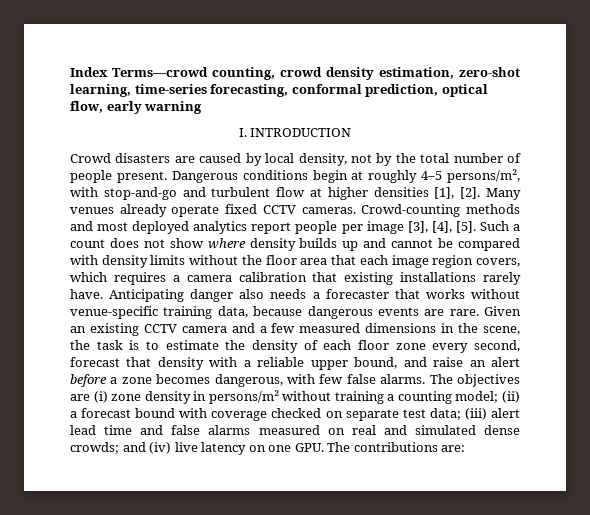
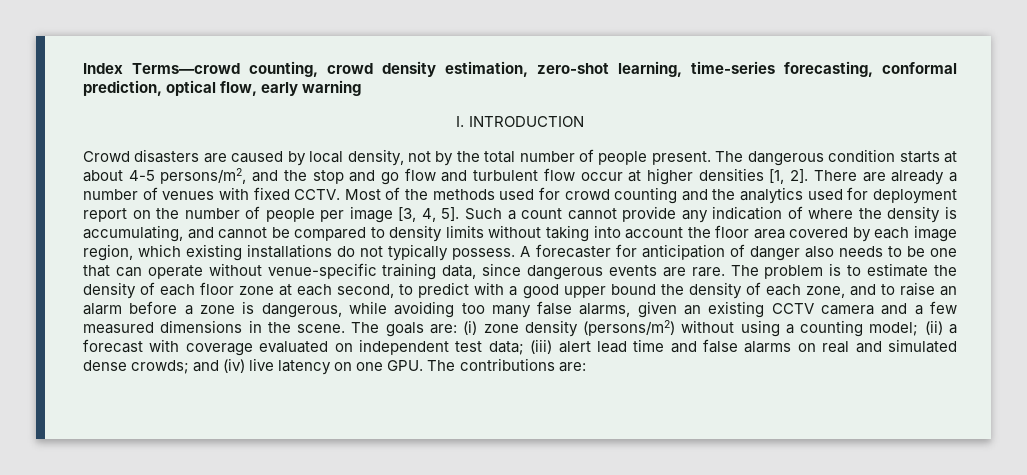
[171,169,520,183] [70,187,177,200] Dangerous conditions begin at roughly 4–5 persons/m², with stop-and-go -> [715,149,958,166] [83,168,436,185] The dangerous condition starts at about 4-5 persons/m2, and the stop and go flow
(306, 192) none -> [580,172,623,181] occur
[434,187,521,200] [70,204,520,217] [70,221,520,234] [70,238,359,251] [1], [2]. Many venues already operate fixed CCTV cameras. Crowd-counting methods and most deployed analytics report people per image [3], [4], [5]. Such a count does not show where density builds up -> [769,169,957,185] [83,187,958,204] [83,206,957,223] [83,225,183,242] [1, 2]. There are already a number of venues with fixed CCTV. Most of the methods used for crowd counting and the analytics used for deployment report on the number of people per image [3, 4, 5]. Such a count cannot provide any indication of where the density is accumulating,
[70,255,98,265] with -> [370,227,385,238] to
[241,255,520,268] [70,272,521,285] [70,289,465,302] the floor area that each image region covers, which requires a camera calibration that existing installations rarely have. Anticipating danger also needs a forecaster that works -> [545,225,957,242] [83,244,957,261] [83,265,203,279] taking into account the floor area covered by each image region, which existing installations do not typically possess. A forecaster for anticipation of danger also needs to be one that can operate
[253,306,303,316] because -> [482,263,522,276] since
[484,306,521,316] Given -> [730,263,957,279] [83,282,958,299] [83,301,677,318] The problem is to estimate the density of each floor zone at each second, to predict with a good upper bound the density of each zone, and to raise an alarm before a zone is dangerous, while avoiding too many false alarms, given
[483,326,521,335] [70,340,520,353] [70,357,520,370] [70,374,520,387] [70,390,384,404] scene, the task is to estimate the density of each floor zone every second, forecast that density with a reliable upper bound, and raise an alert before a zone becomes dangerous, with few false alarms. The objectives are (i) zone density in persons/m² without training -> [297,320,780,337] scene. The goals are: (i) zone density (persons/m2) without using
[135,408,176,418] bound -> (143, 346) none
[271,408,399,421] checked on separate -> [259,339,449,355] evaluated on independent
[258,425,320,435] measured -> (792, 347) none

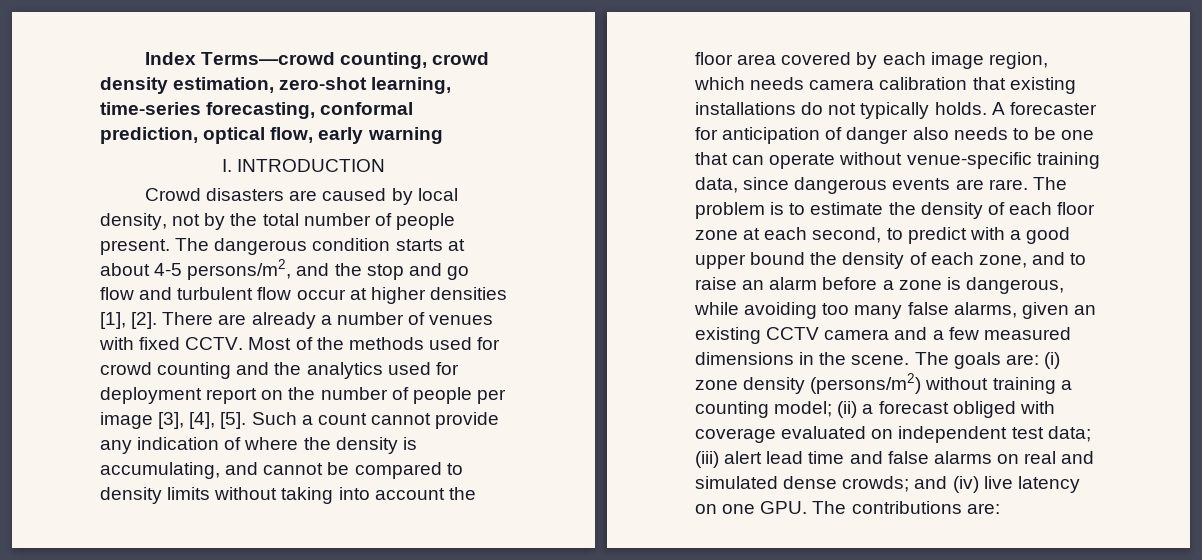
[769,169,809,184] [1, 2]. -> [100,312,158,329] [1], [2].
[398,207,460,222] [3, 4, 5]. -> [158,412,247,429] [3], [4], [5].
(182, 250) none -> [750,77,1006,90] needs camera calibration that
[452,248,516,260] possess. -> [934,102,987,115] holds.
[740,320,780,337] using -> [992,377,1056,394] training
(143, 346) none -> [952,401,1016,418] obliged

